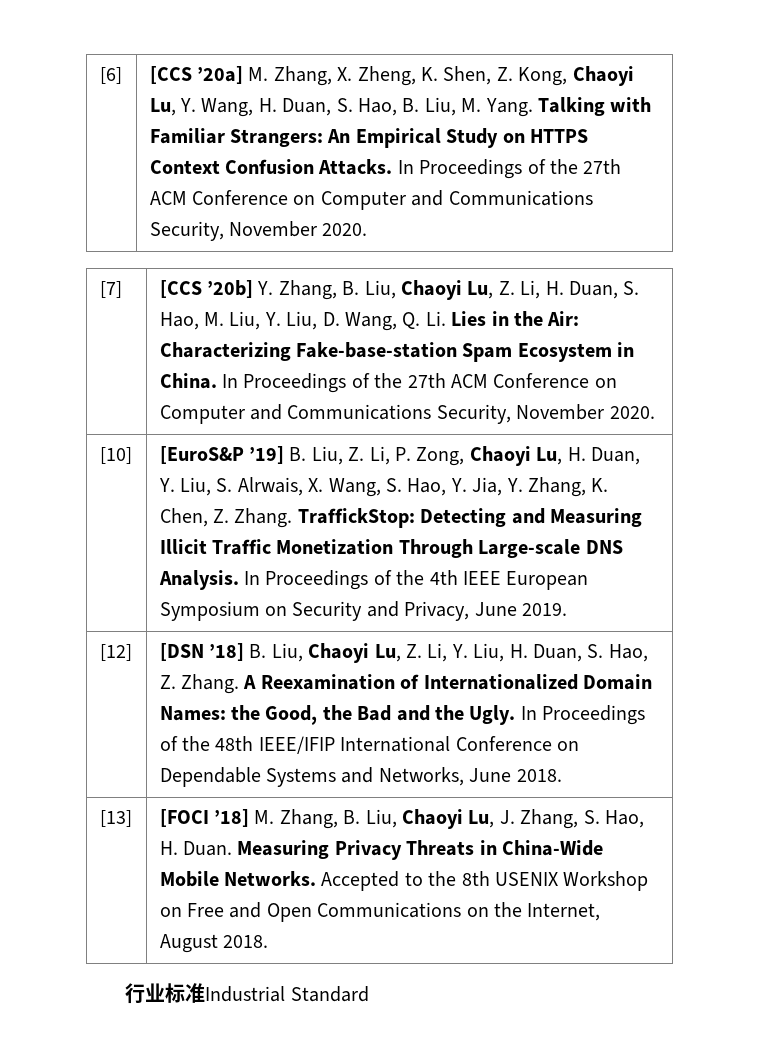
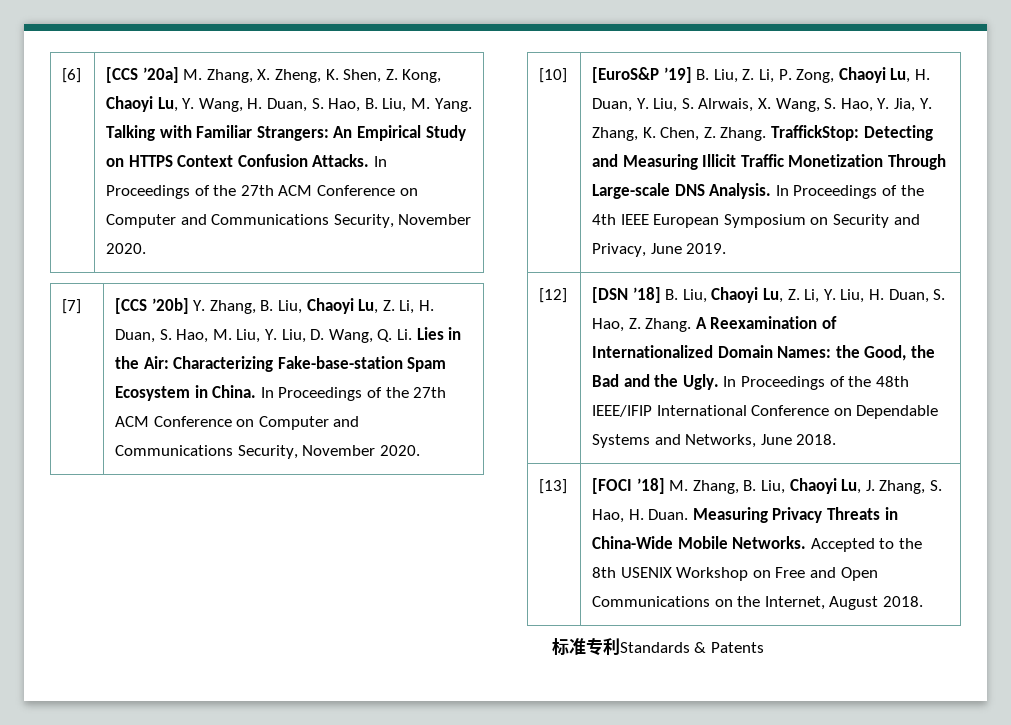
[125,983,369,1004] 行业标准Industrial Standard -> [551,638,764,656] 标准专利Standards & Patents

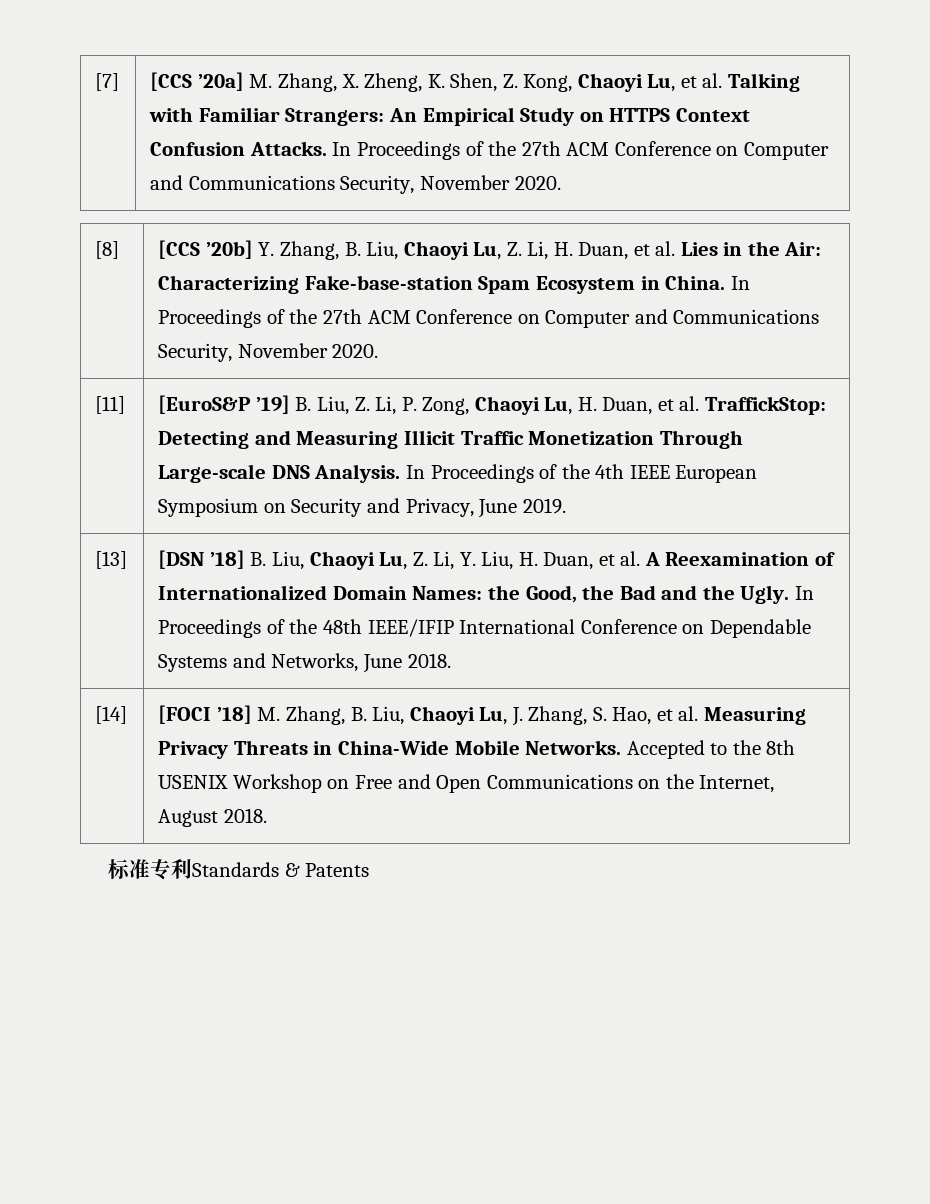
[62,68,82,83] [6] -> [95,73,120,91] [7]
[182,98,472,112] Y. Wang, H. Duan, S. Hao, B. Liu, M. Yang. -> [680,73,723,88] et al.
[62,299,82,314] [7] -> [95,241,120,259] [8]
[159,329,412,343] S. Hao, M. Liu, Y. Liu, D. Wang, Q. Li. -> [633,241,676,256] et al.
[539,68,568,83] [10] -> [95,396,126,414] [11]
[636,98,932,112] [592,127,767,141] Y. Liu, S. Alrwais, X. Wang, S. Hao, Y. Jia, Y. Zhang, K. Chen, Z. Zhang. -> [657,396,700,411] et al.
[539,288,568,303] [12] -> [95,551,128,569] [13]
[933,289,946,300] [592,318,692,332] S. Hao, Z. Zhang. -> [598,551,641,566] et al.
[539,479,568,494] [13] -> [95,706,128,724] [14]
[628,509,689,520] H. Duan. -> [656,706,699,721] et al.

